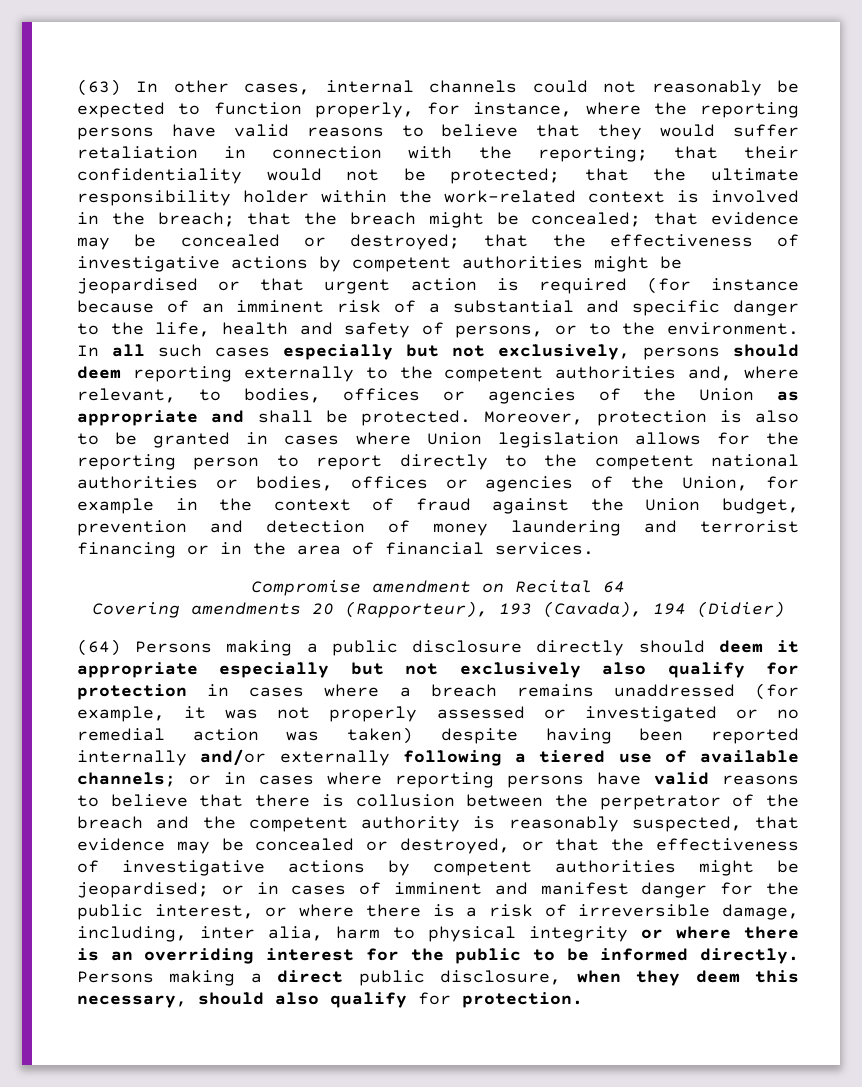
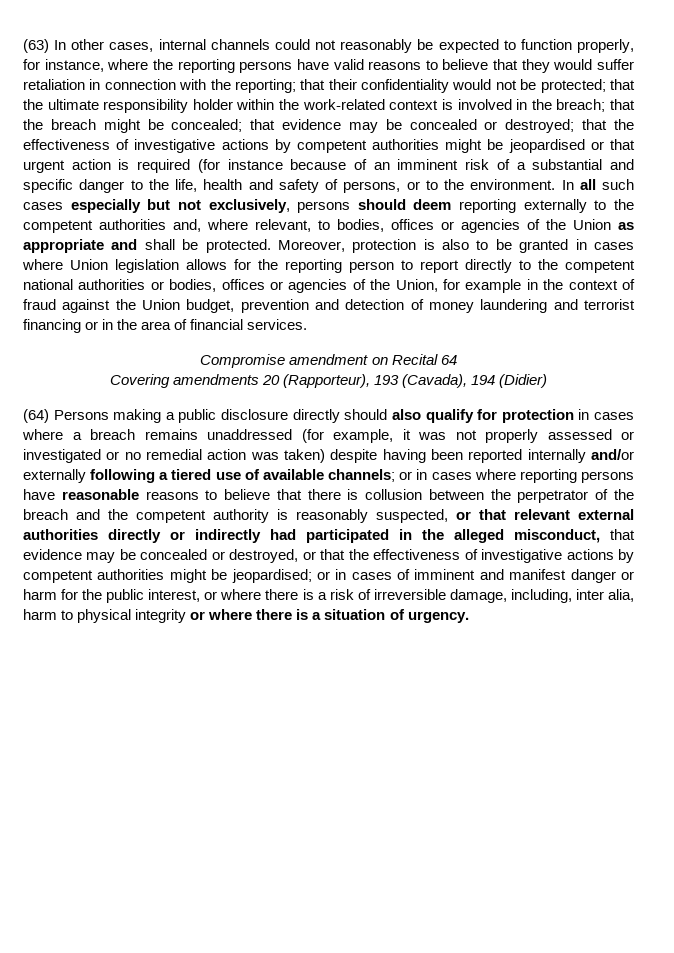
[718,640,799,653] [77,662,581,678] deem it appropriate especially but not exclusively -> (388, 414) none
[654,772,709,785] valid -> [61,489,139,500] reasonable
(742, 824) none -> [456,509,634,520] [23,529,600,543] or that relevant external authorities directly or indirectly had participated in the alleged misconduct,
(708, 890) none -> [620,571,634,580] [23,589,57,600] or harm
[110,948,799,964] [77,970,800,986] [77,992,583,1008] an overriding interest for the public to be informed directly. Persons making a direct public disclosure, when they deem this necessary, should also qualify for protection. -> [312,609,469,623] a situation of urgency.

